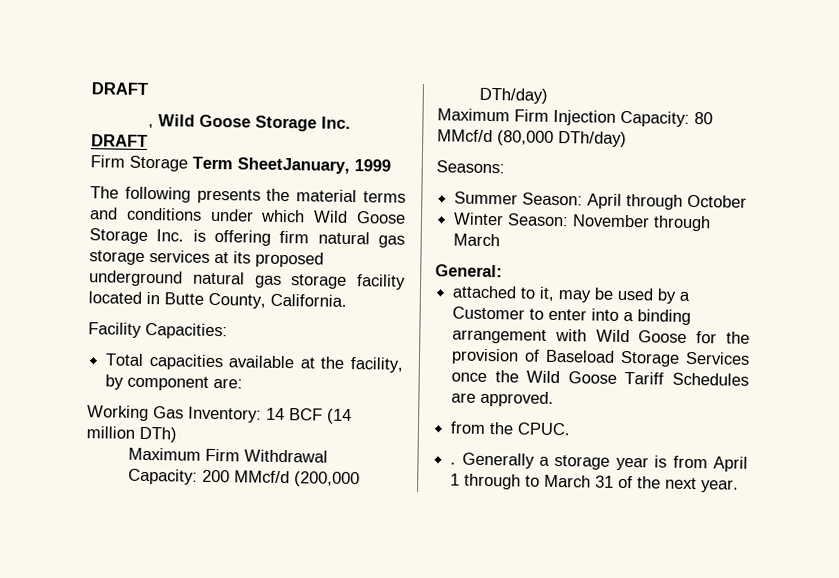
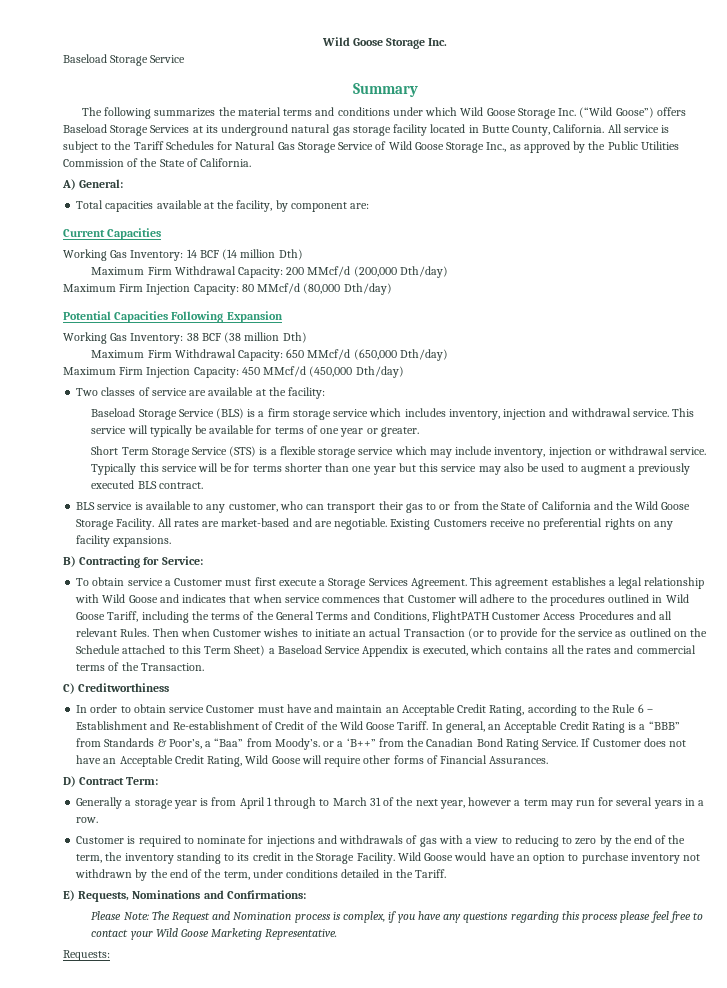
[91,82,148,95] [147,123,154,129] DRAFT // , -> (321, 41) none
[91,134,148,147] [90,155,391,174] DRAFT // Firm Storage Term SheetJanuary, 1999 -> [63,54,186,66] [352,83,418,97] Baseload Storage Service // Summary
[196,188,261,204] presents -> [154,108,216,117] summarizes
[192,229,405,248] [89,250,210,265] is offering firm natural gas storage services -> [579,107,686,118] [63,124,190,136] (“Wild Goose”) offers Baseload Storage Services
[255,251,324,268] proposed -> (218, 129) none
[88,322,228,340] // Facility Capacities: -> [607,124,670,133] [63,141,679,153] [63,158,252,167] [62,179,124,190] All service is subject to the Tariff Schedules for Natural Gas Storage Service of Wild Goose Storage Inc., as approved by the Public Utilities Commission of the State of California. // A) General:
(244, 383) none -> [63,228,162,240] // Current Capacities
[139,426,177,443] DTh) -> [278,249,303,260] Dth)
[479,87,549,104] DTh/day) -> [399,266,448,278] Dth/day)
[558,131,627,148] [436,160,505,174] [454,191,748,210] [453,212,712,232] [453,233,501,247] [435,264,503,278] [452,285,691,304] [452,306,692,325] [452,328,750,344] [451,348,750,367] [451,370,749,386] [451,390,555,407] [450,421,572,436] [450,462,457,465] DTh/day) // Seasons: // Summer Season: April through October // Winter Season: November through March // General: // attached to it, may be used by a Customer to enter into a binding arrangement with Wild Goose for the provision of Baseload Storage Services once the Wild Goose Tariff Schedules are approved. // from the CPUC. // . -> [343,283,392,295] [63,311,283,323] [63,332,307,344] [91,349,448,361] [63,366,404,378] [76,387,326,399] [91,408,695,420] [91,425,419,437] [91,446,707,458] [91,463,691,475] [91,480,203,489] [76,501,691,513] [76,518,674,530] [76,535,172,547] [63,556,203,568] [76,577,705,589] [75,594,689,606] [76,611,673,623] [76,628,708,640] [76,645,696,657] [76,662,204,671] [63,683,170,694] [76,704,653,716] [76,721,680,733] [76,738,687,750] [76,755,549,767] [63,776,159,787] Dth/day) // Potential Capacities Following Expansion // Working Gas Inventory: 38 BCF (38 million Dth) // Maximum Firm Withdrawal Capacity: 650 MMcf/d (650,000 Dth/day) // Maximum Firm Injection Capacity: 450 MMcf/d (450,000 Dth/day) // Two classes of service are available at the facility: // Baseload Storage Service (BLS) is a firm storage service which includes inventory, injection and withdrawal service. This service will typically be available for terms of one year or greater. // Short Term Storage Service (STS) is a flexible storage service which may include inventory, injection or withdrawal service. Typically this service will be for terms shorter than one year but this service may also be used to augment a previously executed BLS contract. // BLS service is available to any customer, who can transport their gas to or from the State of California and the Wild Goose Storage Facility. All rates are market-based and are negotiable. Existing Customers receive no preferential rights on any facility expansions. // B) Contracting for Service: // To obtain service a Customer must first execute a Storage Services Agreement. This agreement establishes a legal relationship with Wild Goose and indicates that when service commences that Customer will adhere to the procedures outlined in Wild Goose Tariff, including the terms of the General Terms and Conditions, FlightPATH Customer Access Procedures and all relevant Rules. Then when Customer wishes to initiate an actual Transaction (or to provide for the service as outlined on the Schedule attached to this Term Sheet) a Baseload Service Appendix is executed, which contains all the rates and commercial terms of the Transaction. // C) Creditworthiness // In order to obtain service Customer must have and maintain an Acceptable Credit Rating, according to the Rule 6 – Establishment and Re-establishment of Credit of the Wild Goose Tariff. In general, an Acceptable Credit Rating is a “BBB” from Standards & Poor’s, a “Baa” from Moody’s. or a ‘B++” from the Canadian Bond Rating Service. If Customer does not have an Acceptable Credit Rating, Wild Goose will require other forms of Financial Assurances. // D) Contract Term: //
[701,479,740,493] year. -> [439,797,705,809] [76,817,99,823] [76,835,686,847] [76,852,701,864] [75,869,447,881] [63,890,306,902] [91,911,704,923] [91,928,338,940] [63,950,110,961] year, however a term may run for several years in a row. // Customer is required to nominate for injections and withdrawals of gas with a view to reducing to zero by the end of the term, the inventory standing to its credit in the Storage Facility. Wild Goose would have an option to purchase inventory not withdrawn by the end of the term, under conditions detailed in the Tariff. // E) Requests, Nominations and Confirmations: // Please Note: The Request and Nomination process is complex, if you have any questions regarding this process please feel free to contact your Wild Goose Marketing Representative. // Requests:

